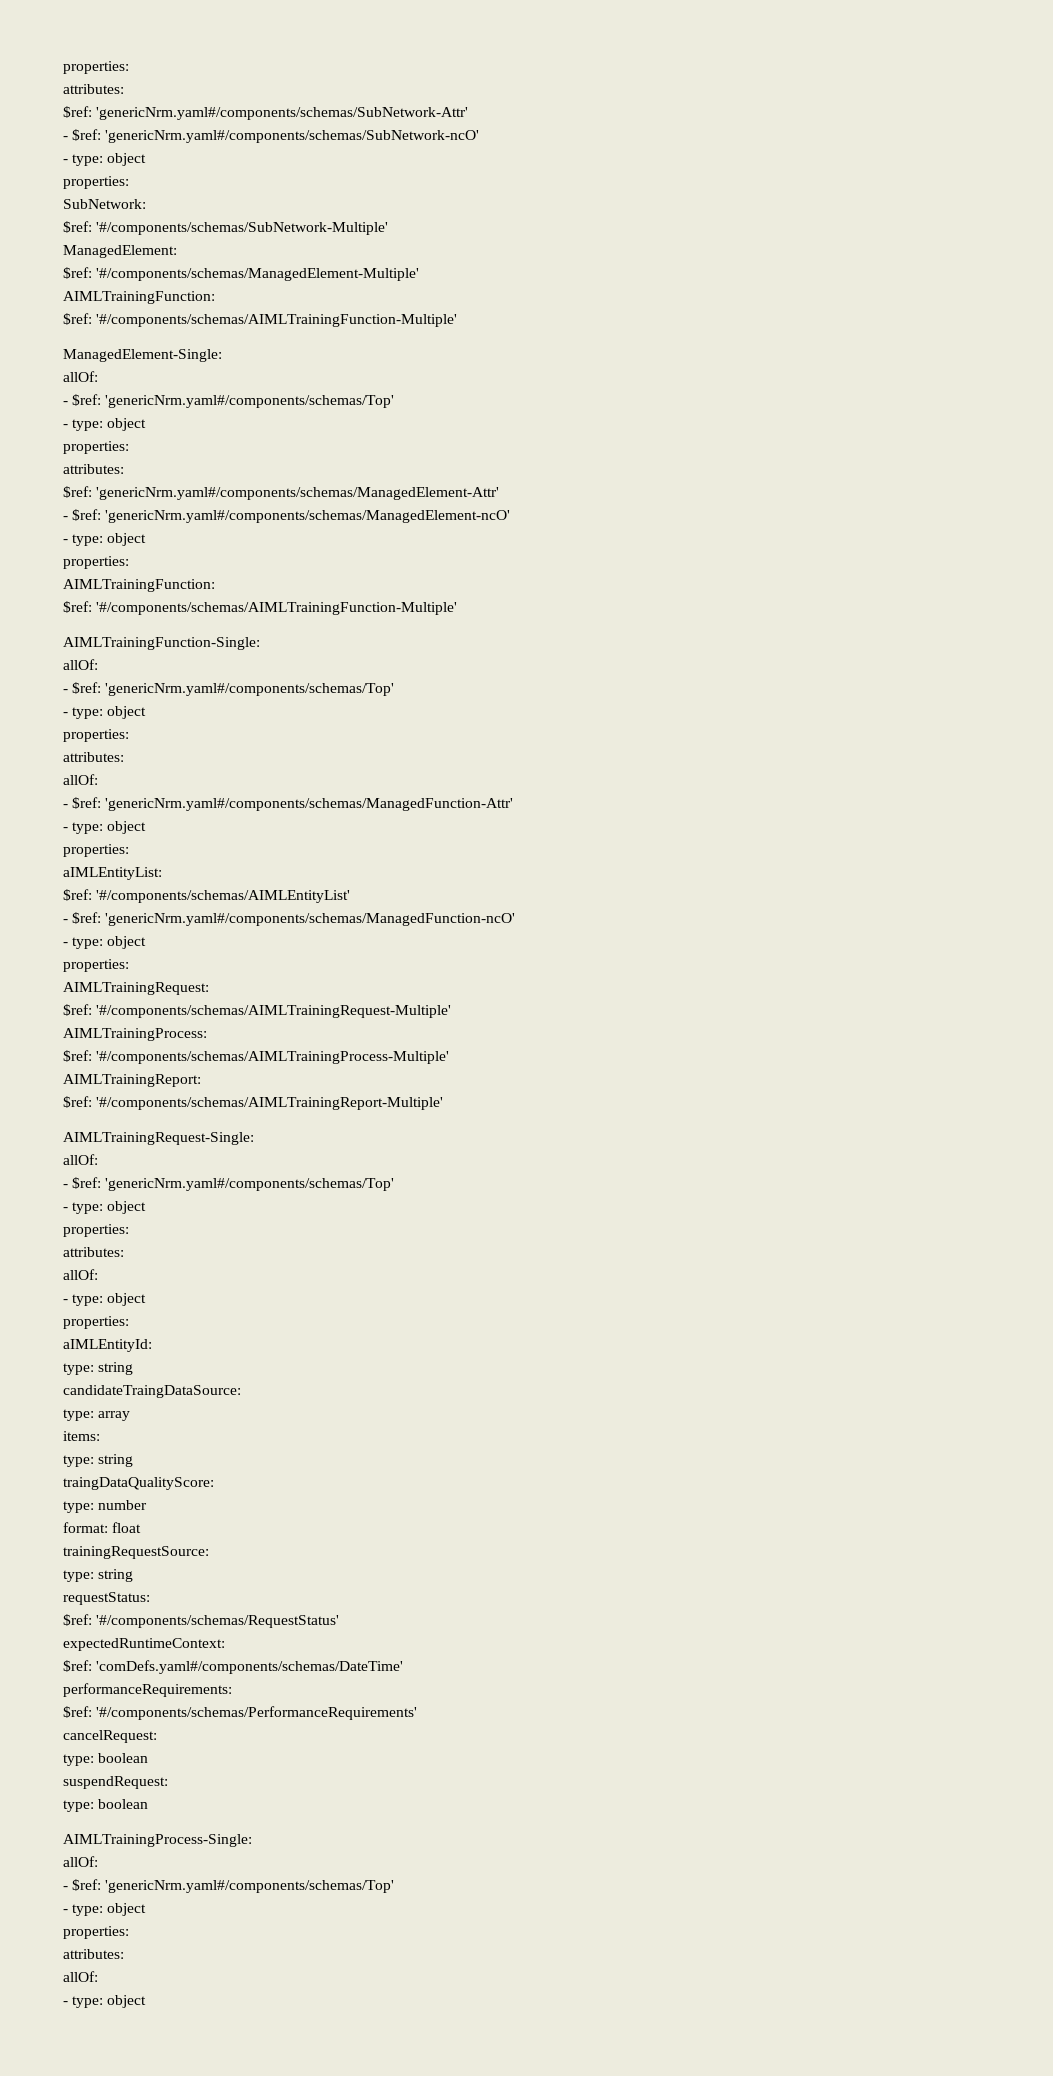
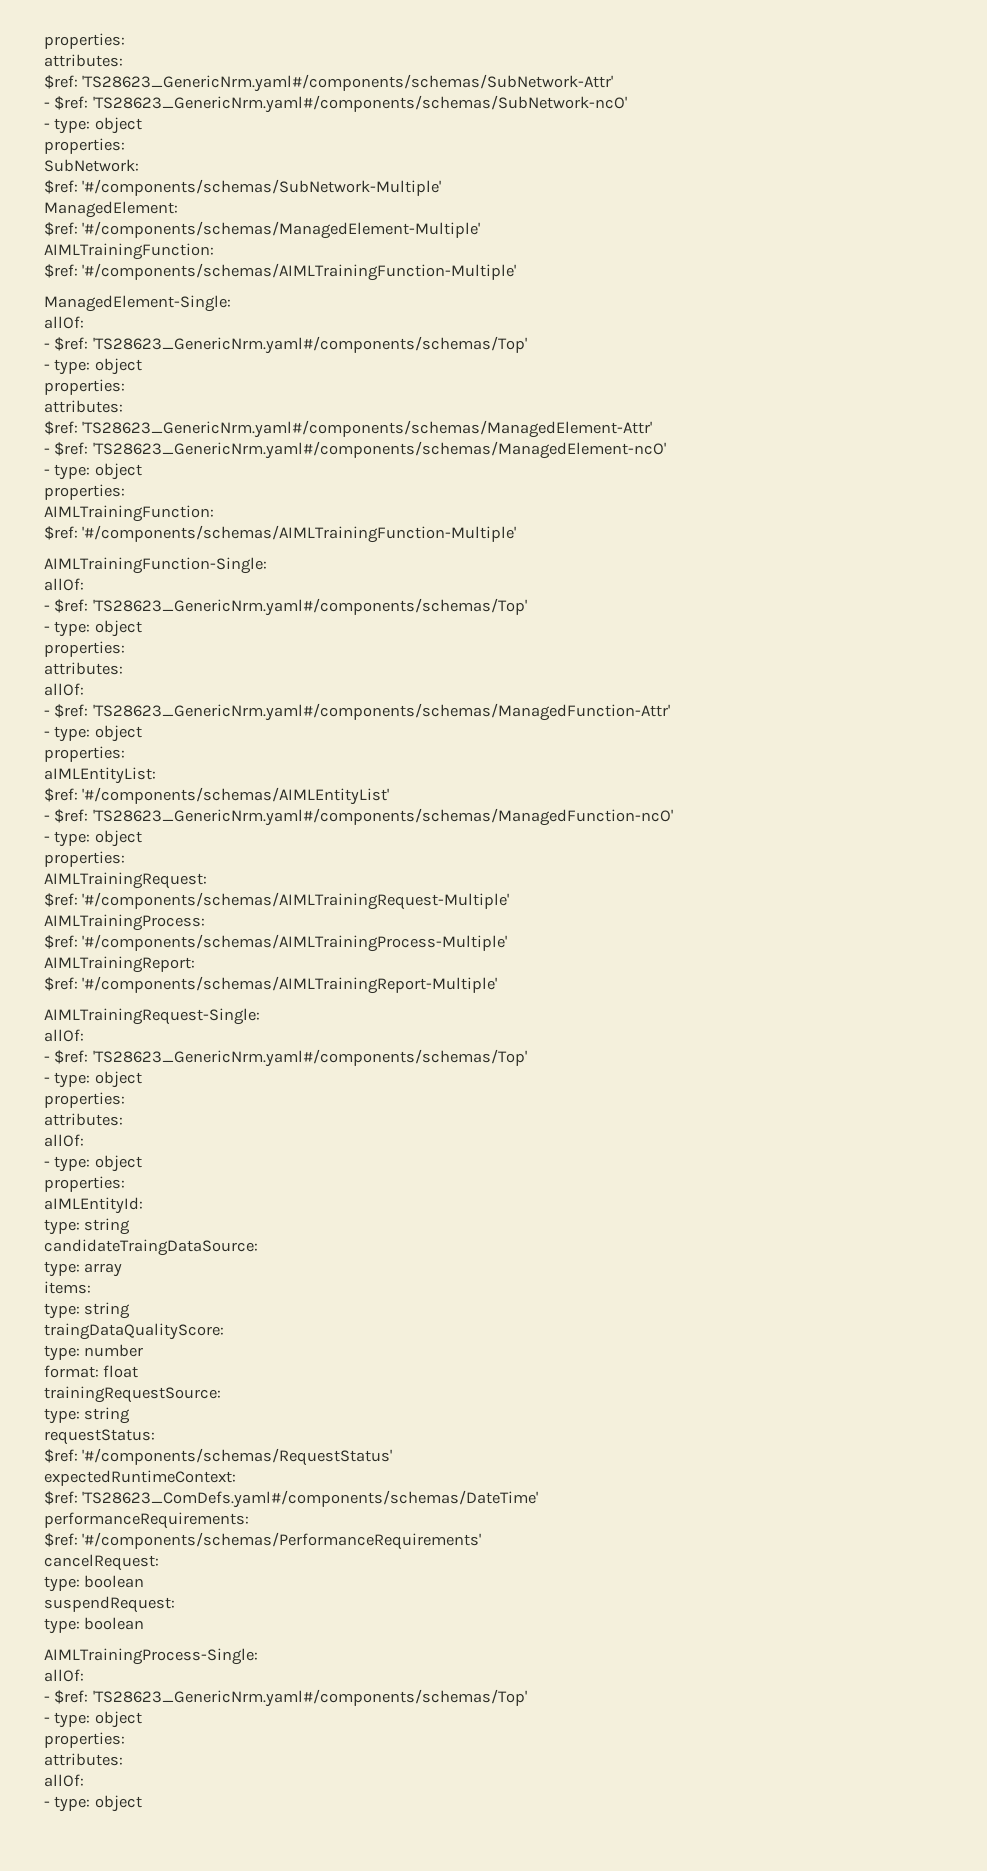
[63,61,129,74] [63,84,124,94] [63,106,469,120] [63,129,480,143] properties: // attributes: // $ref: 'genericNrm.yaml#/components/schemas/SubNetwork-Attr' // - $ref: 'genericNrm.yaml#/components/schemas/SubNetwork-ncO' -> [44,33,125,49] [44,54,123,67] [44,74,614,92] [44,95,627,113] properties: // attributes: // $ref: 'TS28623_GenericNrm.yaml#/components/schemas/SubNetwork-Attr' // - $ref: 'TS28623_GenericNrm.yaml#/components/schemas/SubNetwork-ncO'
[105,395,395,408] 'genericNrm.yaml#/components/schemas/Top' -> [92,336,527,354] 'TS28623_GenericNrm.yaml#/components/schemas/Top'
[96,487,500,500] [63,509,511,523] 'genericNrm.yaml#/components/schemas/ManagedElement-Attr' // - $ref: 'genericNrm.yaml#/components/schemas/ManagedElement-ncO' -> [82,420,653,438] [44,441,666,459] 'TS28623_GenericNrm.yaml#/components/schemas/ManagedElement-Attr' // - $ref: 'TS28623_GenericNrm.yaml#/components/schemas/ManagedElement-ncO'
[105,683,395,696] 'genericNrm.yaml#/components/schemas/Top' -> [92,598,527,616] 'TS28623_GenericNrm.yaml#/components/schemas/Top'
[105,798,514,811] 'genericNrm.yaml#/components/schemas/ManagedFunction-Attr' -> [92,703,670,721] 'TS28623_GenericNrm.yaml#/components/schemas/ManagedFunction-Attr'
[105,913,516,926] 'genericNrm.yaml#/components/schemas/ManagedFunction-ncO' -> [92,808,673,826] 'TS28623_GenericNrm.yaml#/components/schemas/ManagedFunction-ncO'
[105,1178,395,1191] 'genericNrm.yaml#/components/schemas/Top' -> [92,1049,527,1067] 'TS28623_GenericNrm.yaml#/components/schemas/Top'
[96,1660,404,1674] 'comDefs.yaml#/components/schemas/DateTime' -> [82,1490,539,1508] 'TS28623_ComDefs.yaml#/components/schemas/DateTime'
[105,1880,395,1893] 'genericNrm.yaml#/components/schemas/Top' -> [92,1689,527,1707] 'TS28623_GenericNrm.yaml#/components/schemas/Top'

